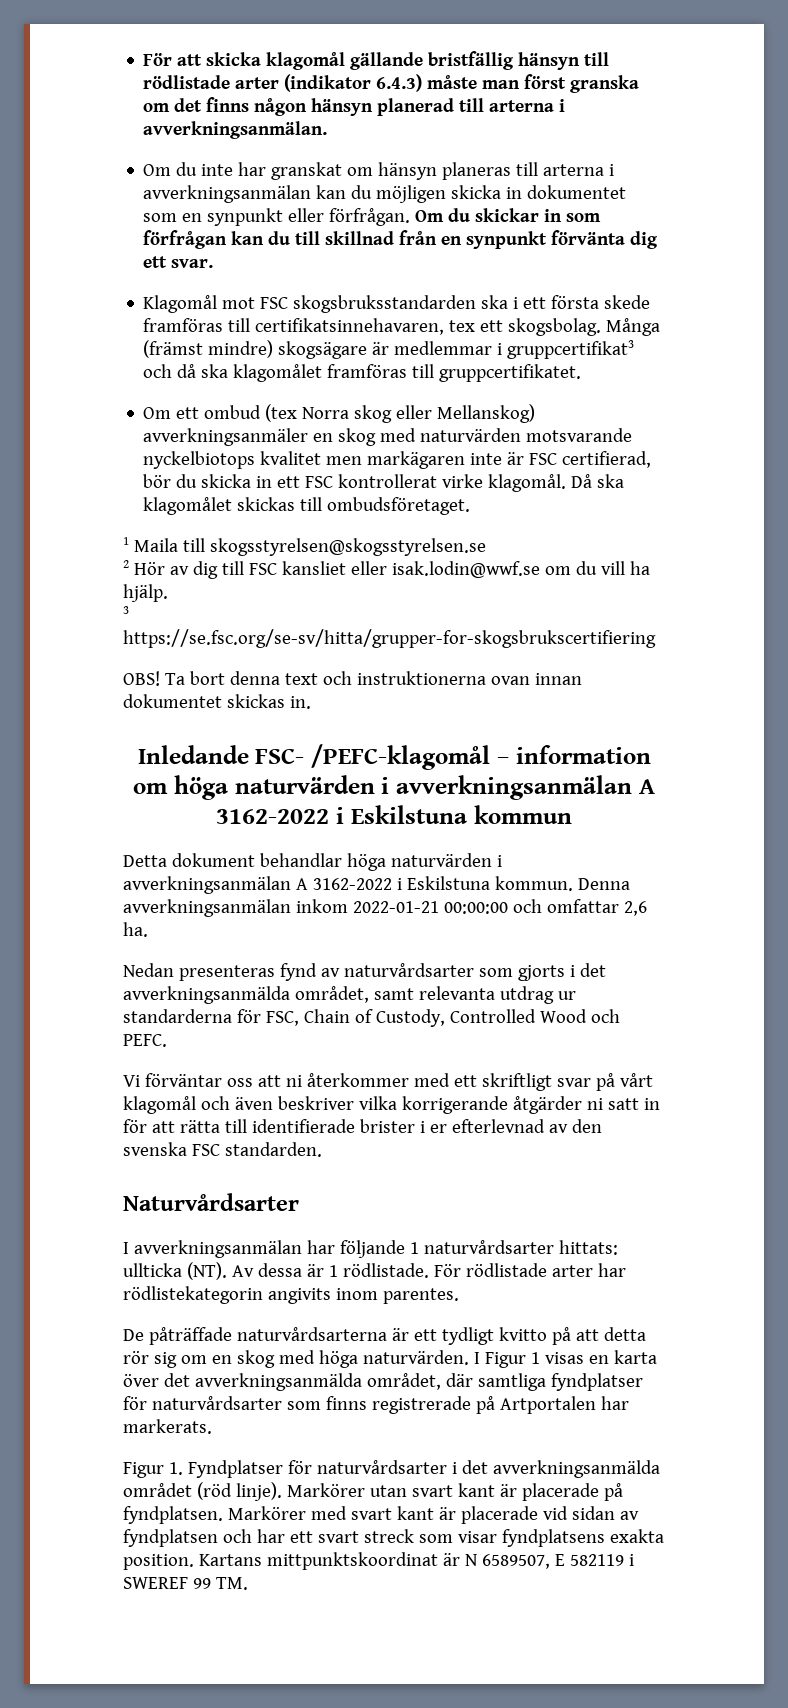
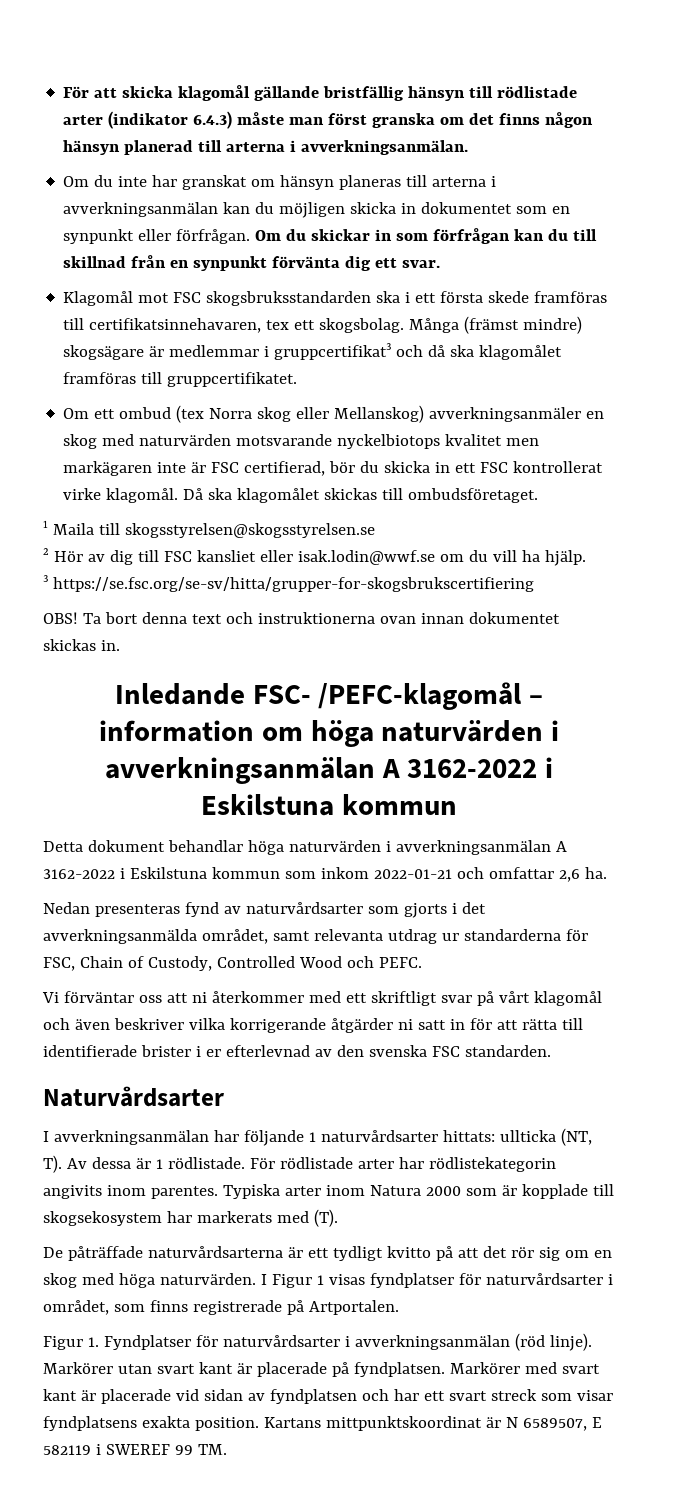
[494,876,630,891] [123,899,291,917] kommun. Denna avverkningsanmälan -> [211,867,316,879] kommun som
[443,902,508,914] 00:00:00 -> (452, 874) none
[186,1262,227,1280] (NT). -> [560,1128,592,1146] [43,1155,62,1173] (NT, T).
(459, 1296) none -> [222,1184,614,1199] [43,1209,338,1227] Typiska arter inom Natura 2000 som är kopplade till skogsekosystem har markerats med (T).
[603,1327,646,1341] detta -> [482,1246,507,1258] det
[588,1350,657,1364] [123,1373,546,1391] en karta över det avverkningsanmälda området, där samtliga -> (365, 1279) none
(282, 1403) none -> [607,1274,613,1285] [43,1300,109,1315] i området,
[499,1396,629,1414] [123,1419,212,1434] Artportalen har markerats. -> [308,1300,399,1315] Artportalen.
[461,1460,660,1478] [123,1483,192,1497] det avverkningsanmälda området -> [354,1335,510,1350] avverkningsanmälan

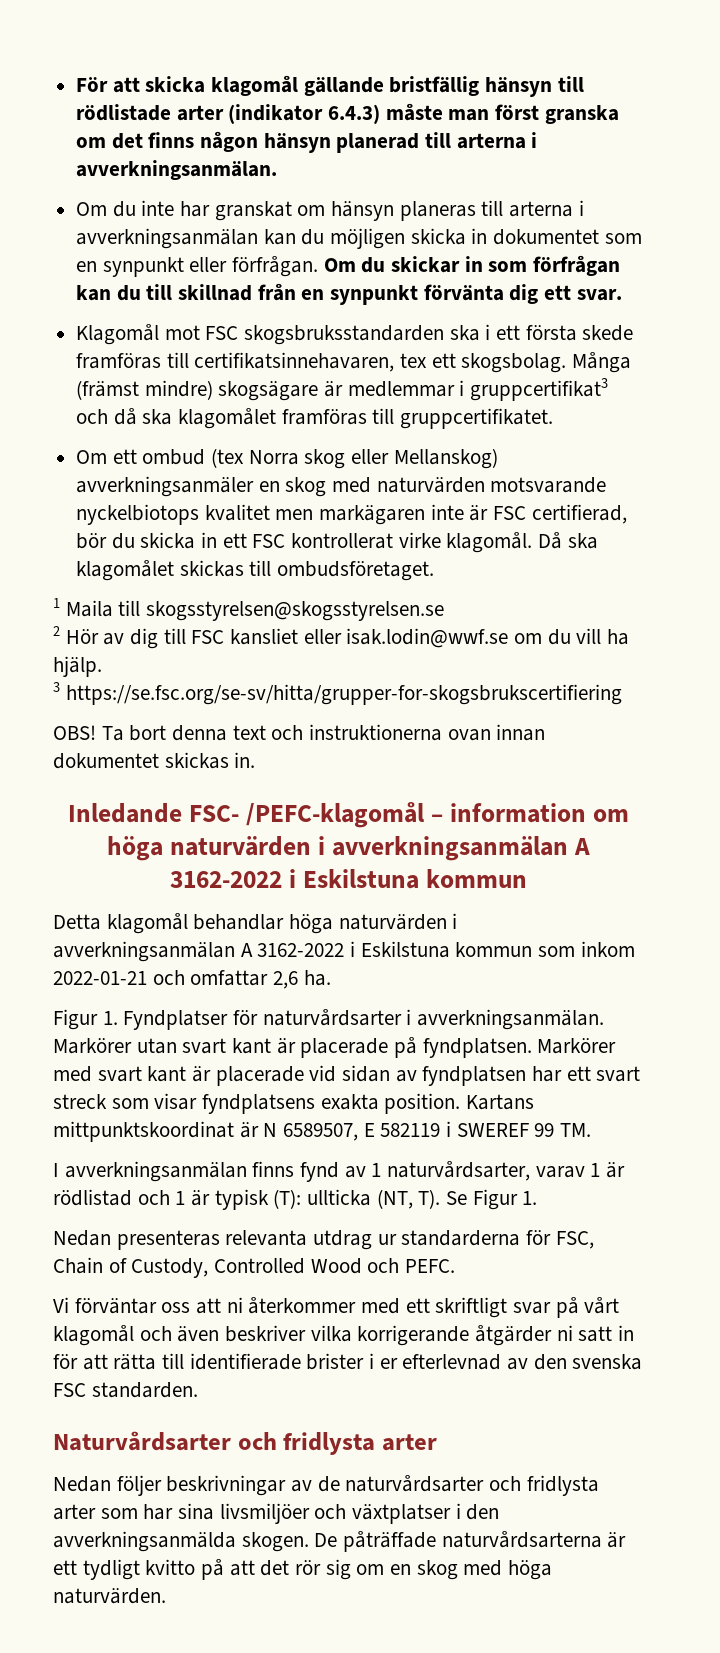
[87,840,165,852] dokument -> [106,913,188,934] klagomål
[43,902,486,918] [43,929,310,944] Nedan presenteras fynd av naturvårdsarter som gjorts i det avverkningsanmälda området, samt -> [53,1009,605,1030] [53,1037,617,1058] [53,1065,641,1086] [53,1093,535,1114] [53,1121,592,1142] [53,1161,626,1182] [53,1189,538,1210] [53,1230,220,1250] Figur 1. Fyndplatser för naturvårdsarter i avverkningsanmälan. Markörer utan svart kant är placerade på fyndplatsen. Markörer med svart kant är placerade vid sidan av fyndplatsen har ett svart streck som visar fyndplatsens exakta position. Kartans mittpunktskoordinat är N 6589507, E 582119 i SWEREF 99 TM. // I avverkningsanmälan finns fynd av 1 naturvårdsarter, varav 1 är rödlistad och 1 är typisk (T): ullticka (NT, T). Se Figur 1. // Nedan presenteras
[43,1128,592,1146] [43,1155,556,1173] [43,1184,614,1199] [43,1209,338,1227] // I avverkningsanmälan har följande 1 naturvårdsarter hittats: ullticka (NT, T). Av dessa är 1 rödlistade. För rödlistade arter har rödlistekategorin angivits inom parentes. Typiska arter inom Natura 2000 som är kopplade till skogsekosystem har markerats med (T). // -> [237,1432,437,1455] [53,1475,599,1496] [53,1503,500,1524] [53,1531,309,1552] och fridlysta arter // Nedan följer beskrivningar av de naturvårdsarter och fridlysta arter som har sina livsmiljöer och växtplatser i den avverkningsanmälda skogen.
[260,1273,613,1288] [43,1300,399,1315] [43,1333,592,1351] [43,1362,600,1377] [43,1389,613,1404] [43,1416,602,1431] [43,1444,227,1455] I Figur 1 visas fyndplatser för naturvårdsarter i området, som finns registrerade på Artportalen. // Figur 1. Fyndplatser för naturvårdsarter i avverkningsanmälan (röd linje). Markörer utan svart kant är placerade på fyndplatsen. Markörer med svart kant är placerade vid sidan av fyndplatsen och har ett svart streck som visar fyndplatsens exakta position. Kartans mittpunktskoordinat är N 6589507, E 582119 i SWEREF 99 TM. -> (166, 1596) none

